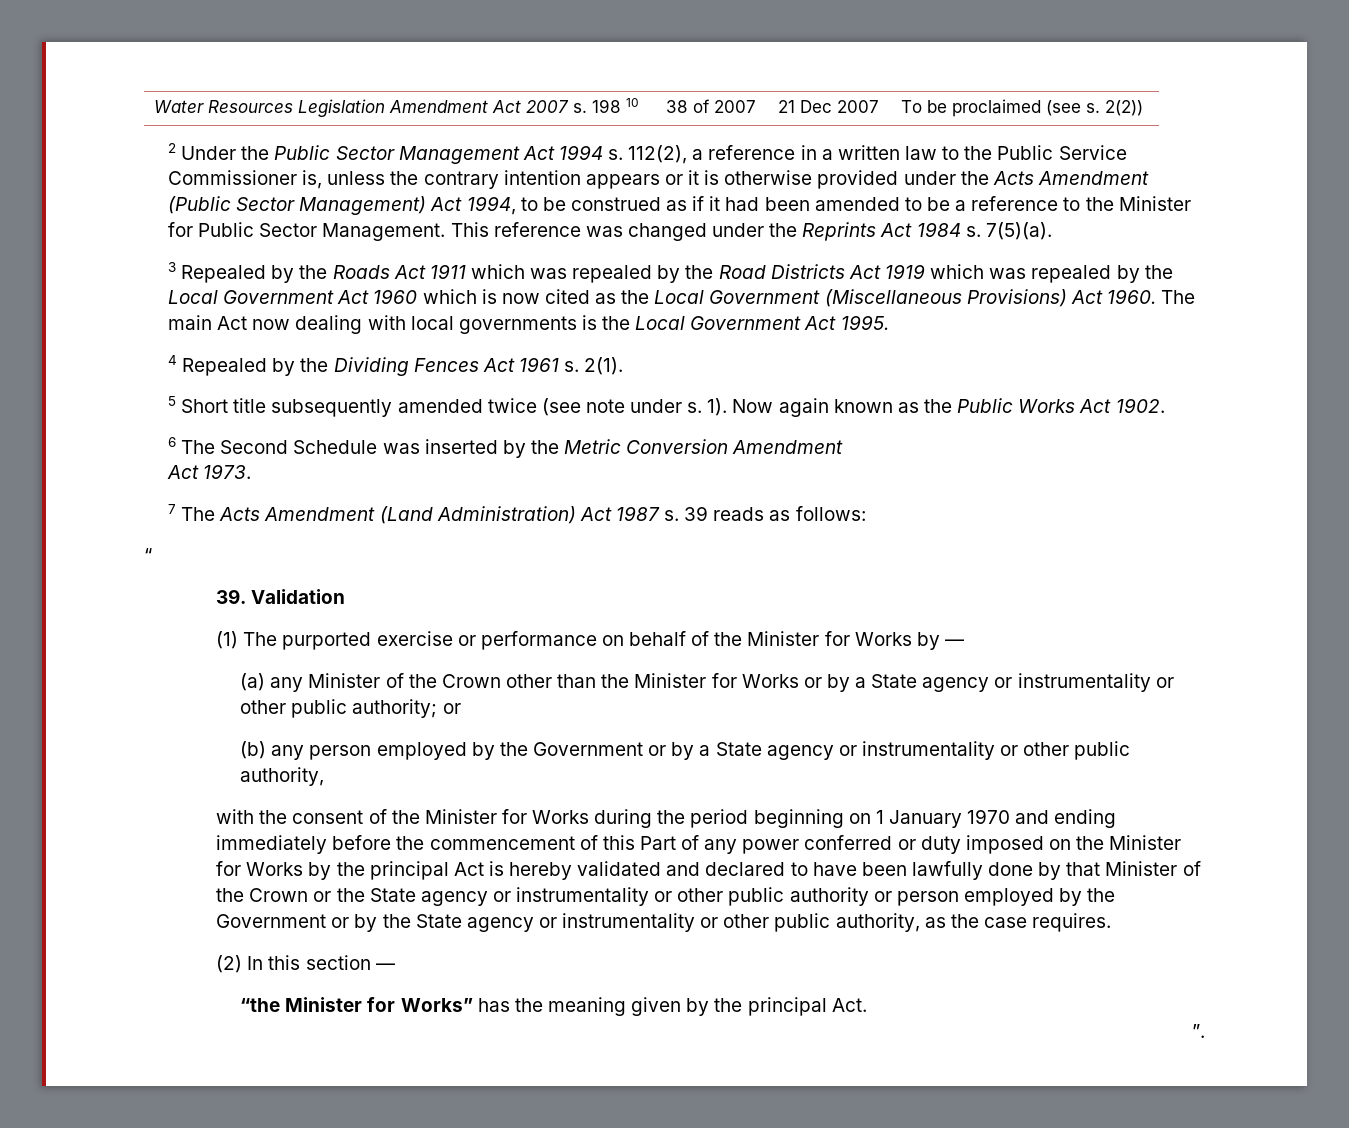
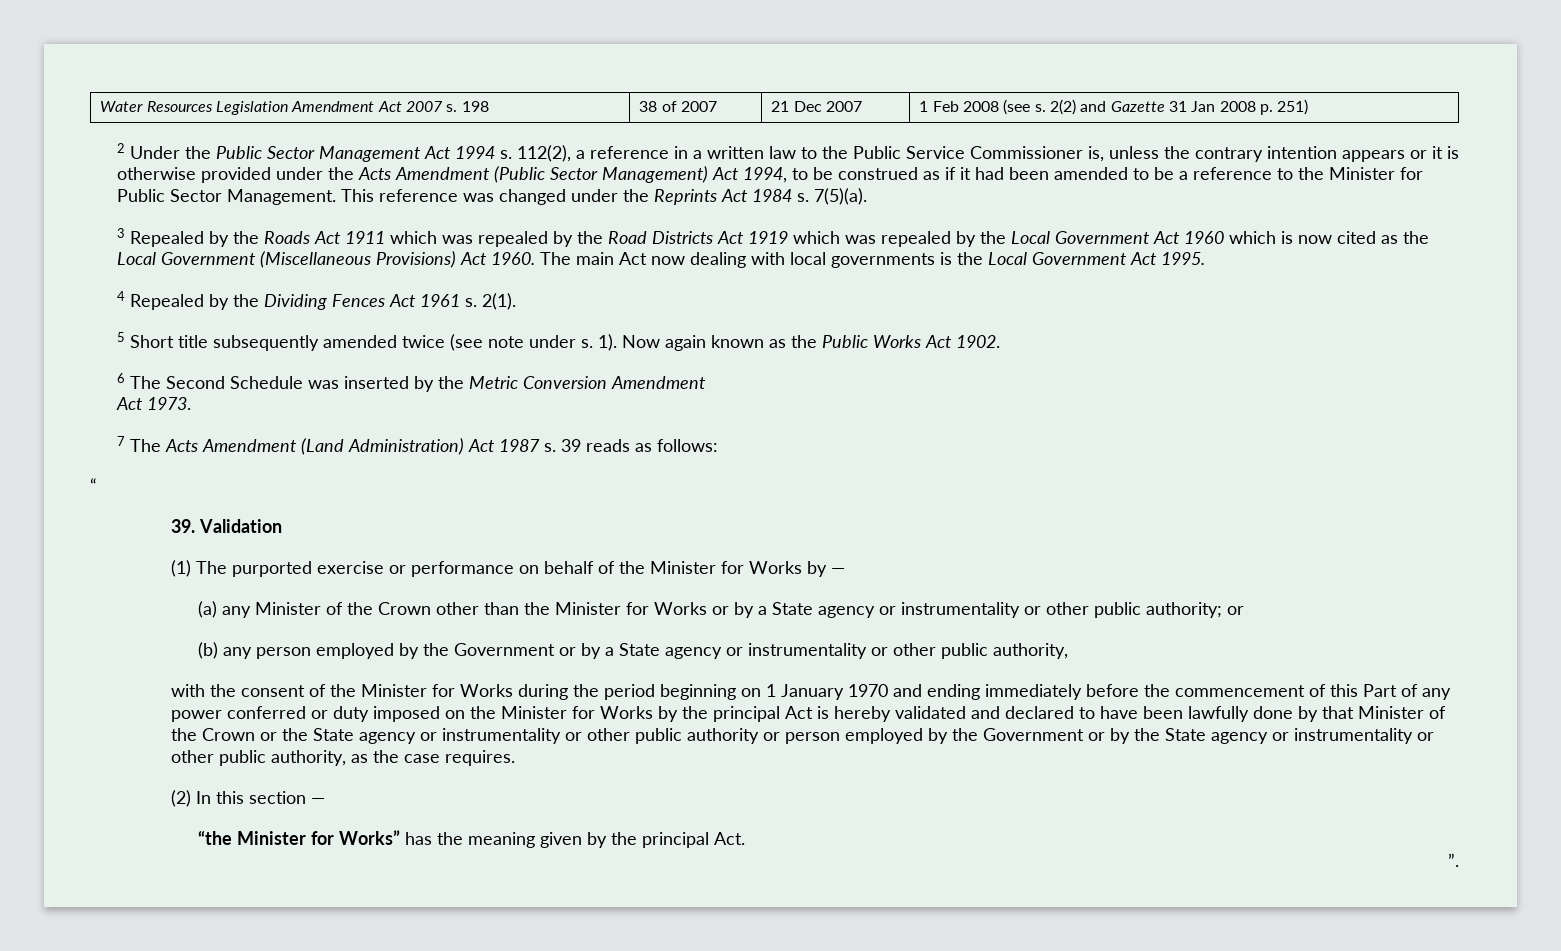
[625,98,639,107] 10 -> (489, 106) none
[900,99,1143,117] To be proclaimed (see s. 2(2)) -> [919,99,1309,115] 1 Feb 2008 (see s. 2(2) and Gazette 31 Jan 2008 p. 251)

